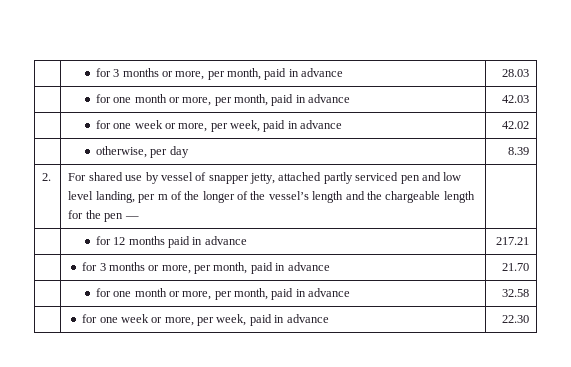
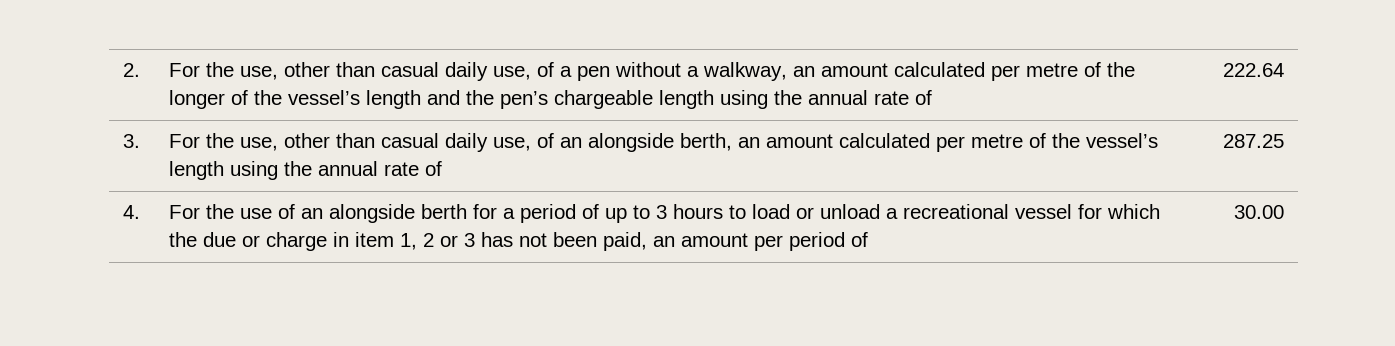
[95,68,344,80] [501,69,529,77] [95,94,351,106] [501,95,529,103] [95,120,343,132] [501,121,529,129] [95,146,189,158] [507,147,529,155] [42,173,52,181] [68,172,462,184] [68,191,168,203] | for 3 months or more, per month, paid in advance | 28.03 // | for one month or more, per month, paid in advance | 42.03 // | for one week or more, per week, paid in advance | 42.02 // | otherwise, per day | 8.39 // 2. | For shared use by vessel of snapper jetty, attached partly serviced pen and low level landing, per m -> [123,63,141,77] [169,62,1079,81] 2. | For the use, other than casual daily use, of a pen without a walkway, an amount calculated per metre
(382, 195) none -> [500,91,549,109] pen’s
[68,210,139,222] [95,236,247,248] [495,237,529,245] [82,262,330,274] [501,263,529,271] [95,288,351,300] [501,289,529,297] [82,314,329,326] [501,315,529,323] for the pen — | // | for 12 months paid in advance | 217.21 // | for 3 months or more, per month, paid in advance | 21.70 // | for one month or more, per month, paid in advance | 32.58 // | for one week or more, per week, paid in advance | 22.30 -> [720,90,933,109] [1222,63,1284,77] [123,134,141,148] [169,133,1159,152] [169,161,443,180] [1222,134,1284,148] [123,205,141,219] [169,204,1161,223] [169,232,869,251] [1233,205,1284,219] using the annual rate of | 222.64 // 3. | For the use, other than casual daily use, of an alongside berth, an amount calculated per metre of the vessel’s length using the annual rate of | 287.25 // 4. | For the use of an alongside berth for a period of up to 3 hours to load or unload a recreational vessel for which the due or charge in item 1, 2 or 3 has not been paid, an amount per period of | 30.00

